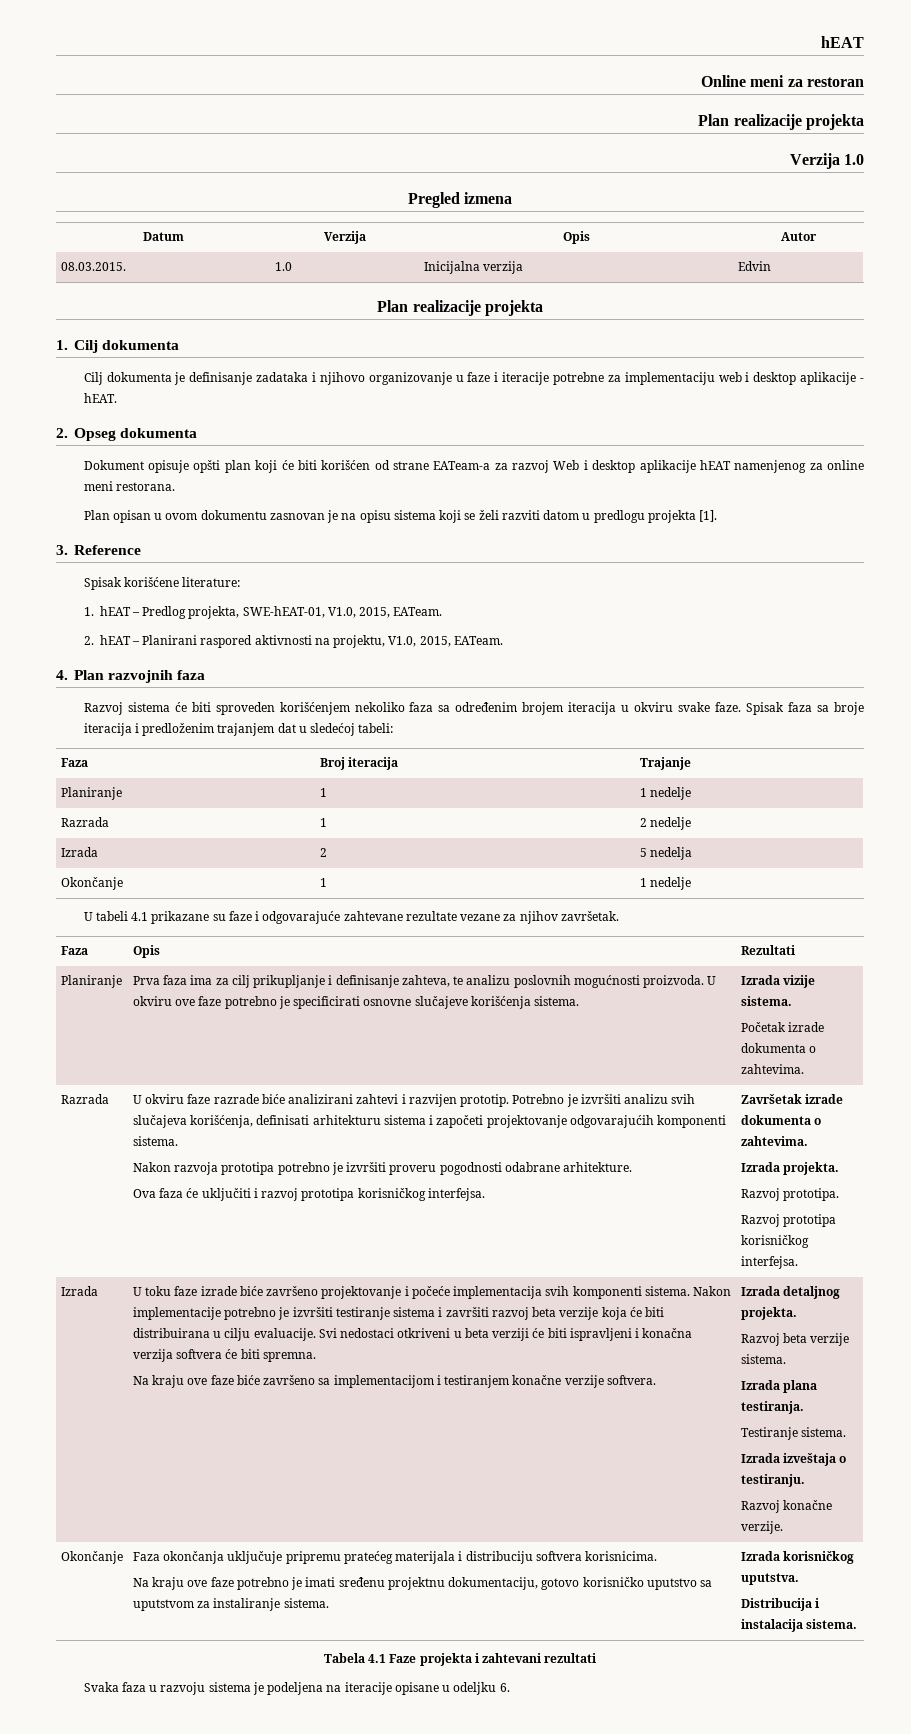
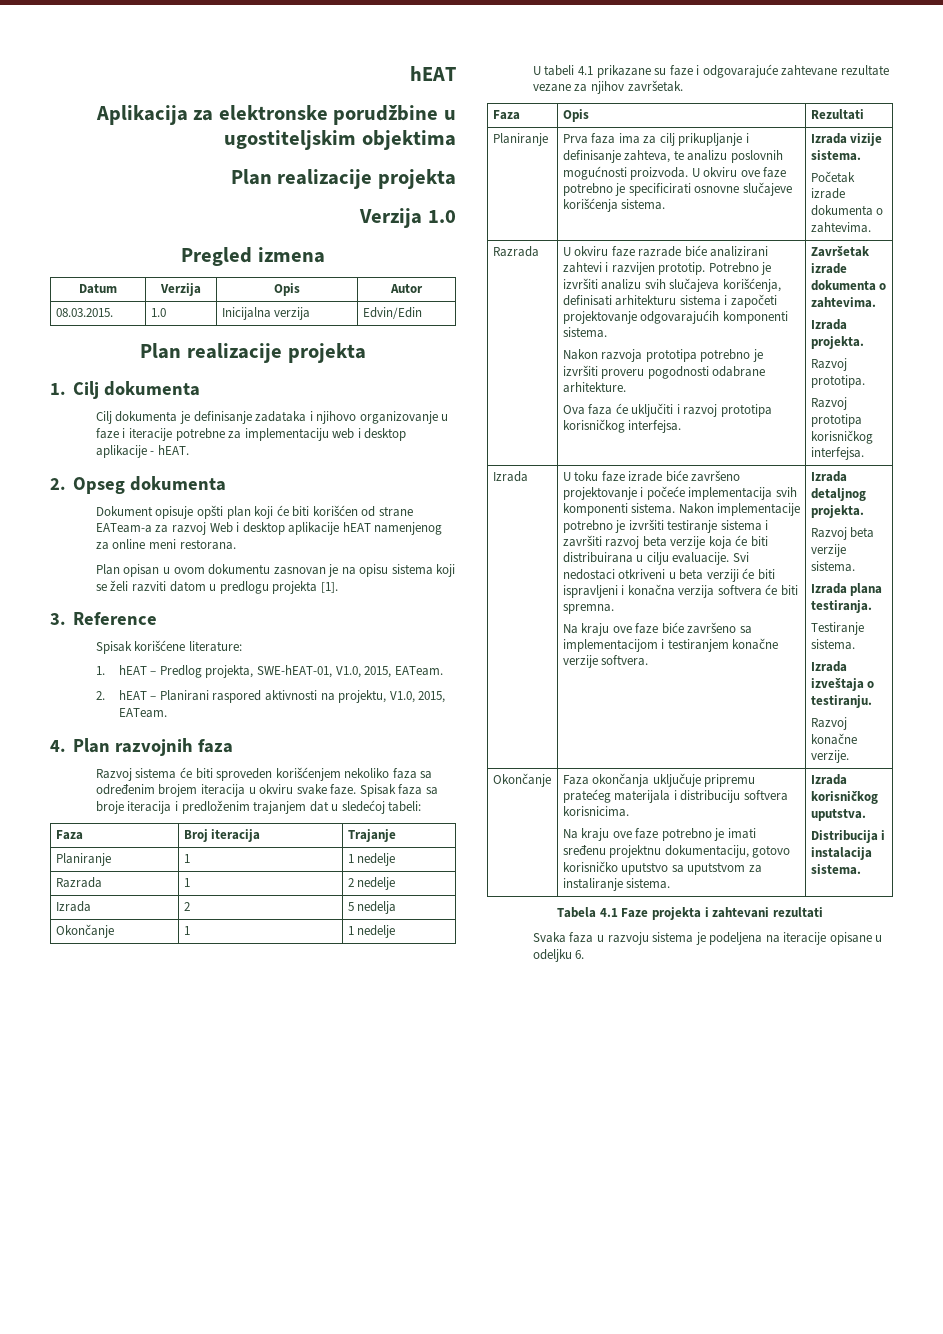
[701,75,865,87] Online meni za restoran -> [95,105,457,125] [224,130,457,150] Aplikacija za elektronske porudžbine u ugostiteljskim objektima
[737,261,771,271] Edvin -> [362,307,422,319] Edvin/Edin

